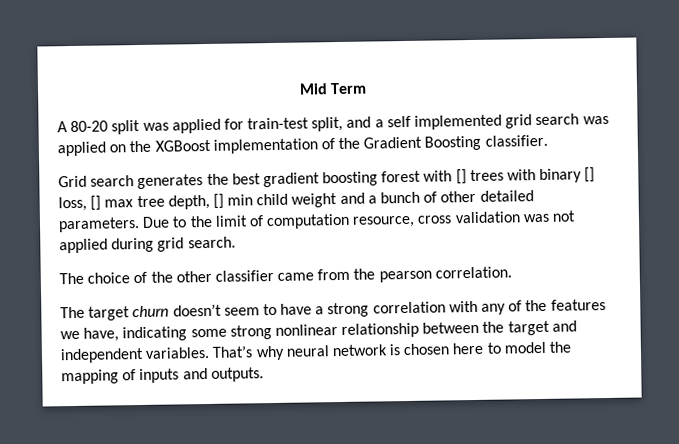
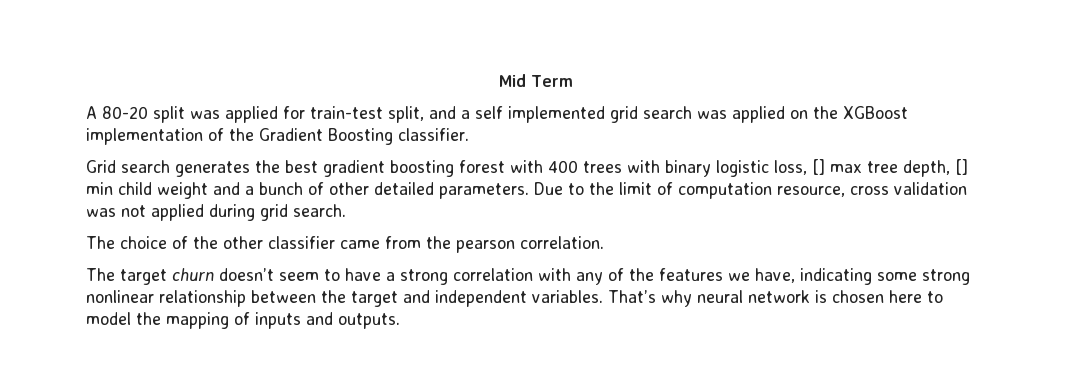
[455,169,467,185] [] -> [548,160,578,173] 400
[584,167,596,183] [] -> [716,160,769,177] logistic

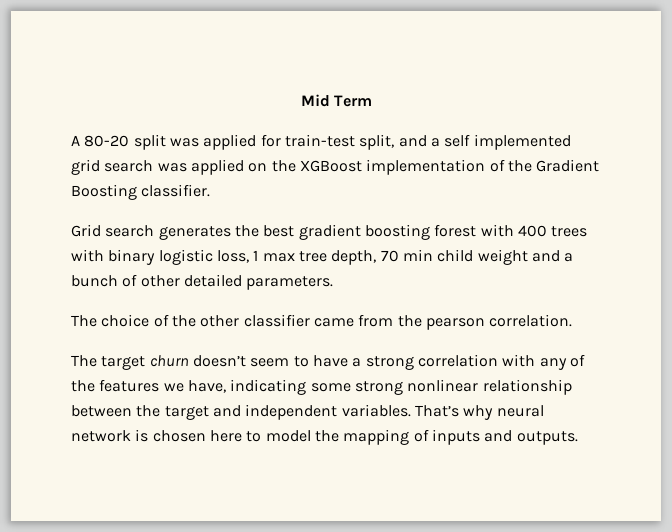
[812,159,825,175] [] -> [253,250,259,261] 1
[955,159,968,175] [] -> [380,250,399,262] 70
[534,182,967,199] [86,204,346,221] Due to the limit of computation resource, cross validation was not applied during grid search. -> (334, 283) none

